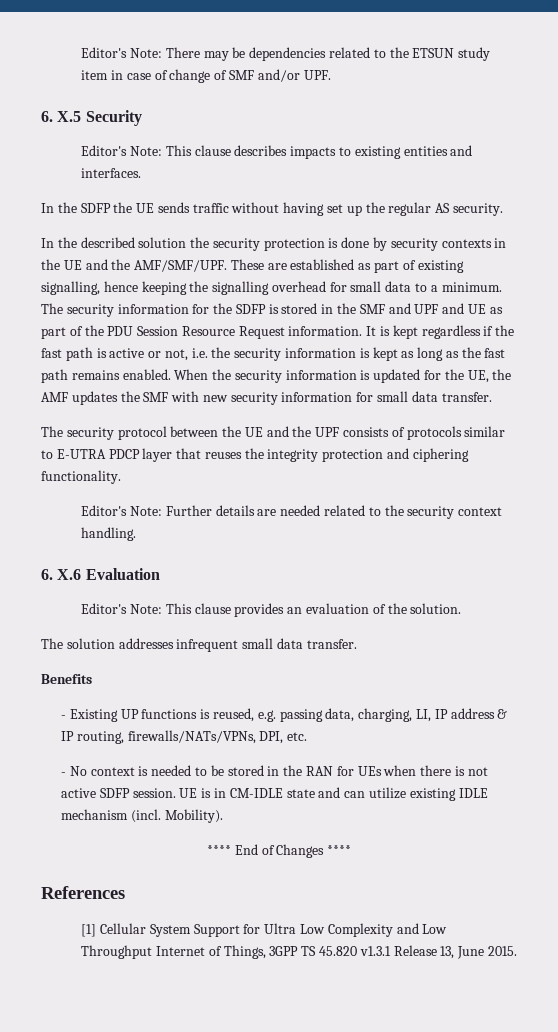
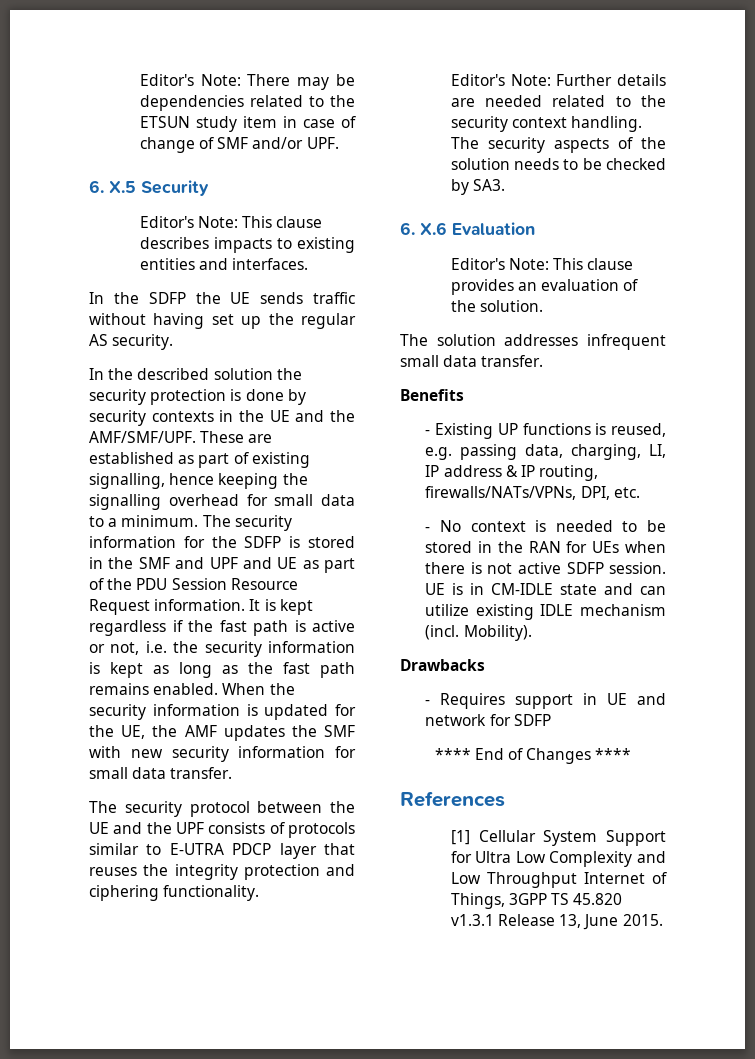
(137, 534) none -> [450,137,666,153] [450,158,666,170] [450,179,506,195] The security aspects of the solution needs to be checked by SA3.
(223, 816) none -> [400,659,485,671] [425,693,666,709] [425,714,551,726] // Drawbacks // - Requires support in UE and network for SDFP

